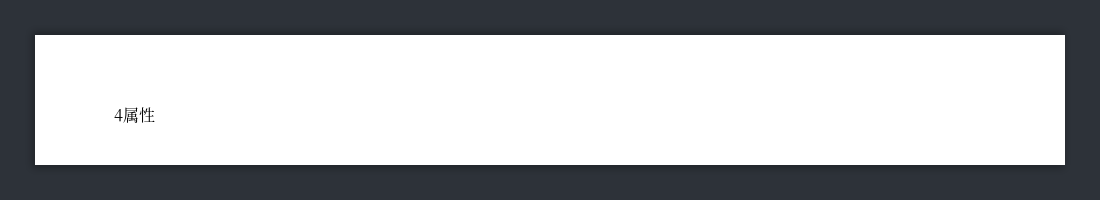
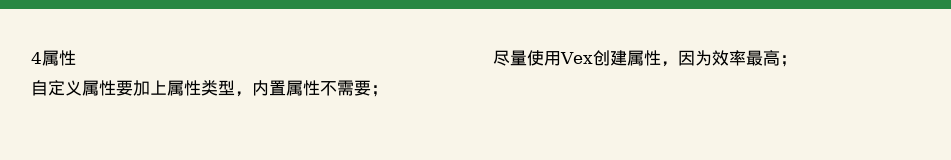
(155, 115) none -> [31,80,388,97] [493,50,797,67] // 自定义属性要加上属性类型，内置属性不需要； // 尽量使用Vex创建属性，因为效率最高；

